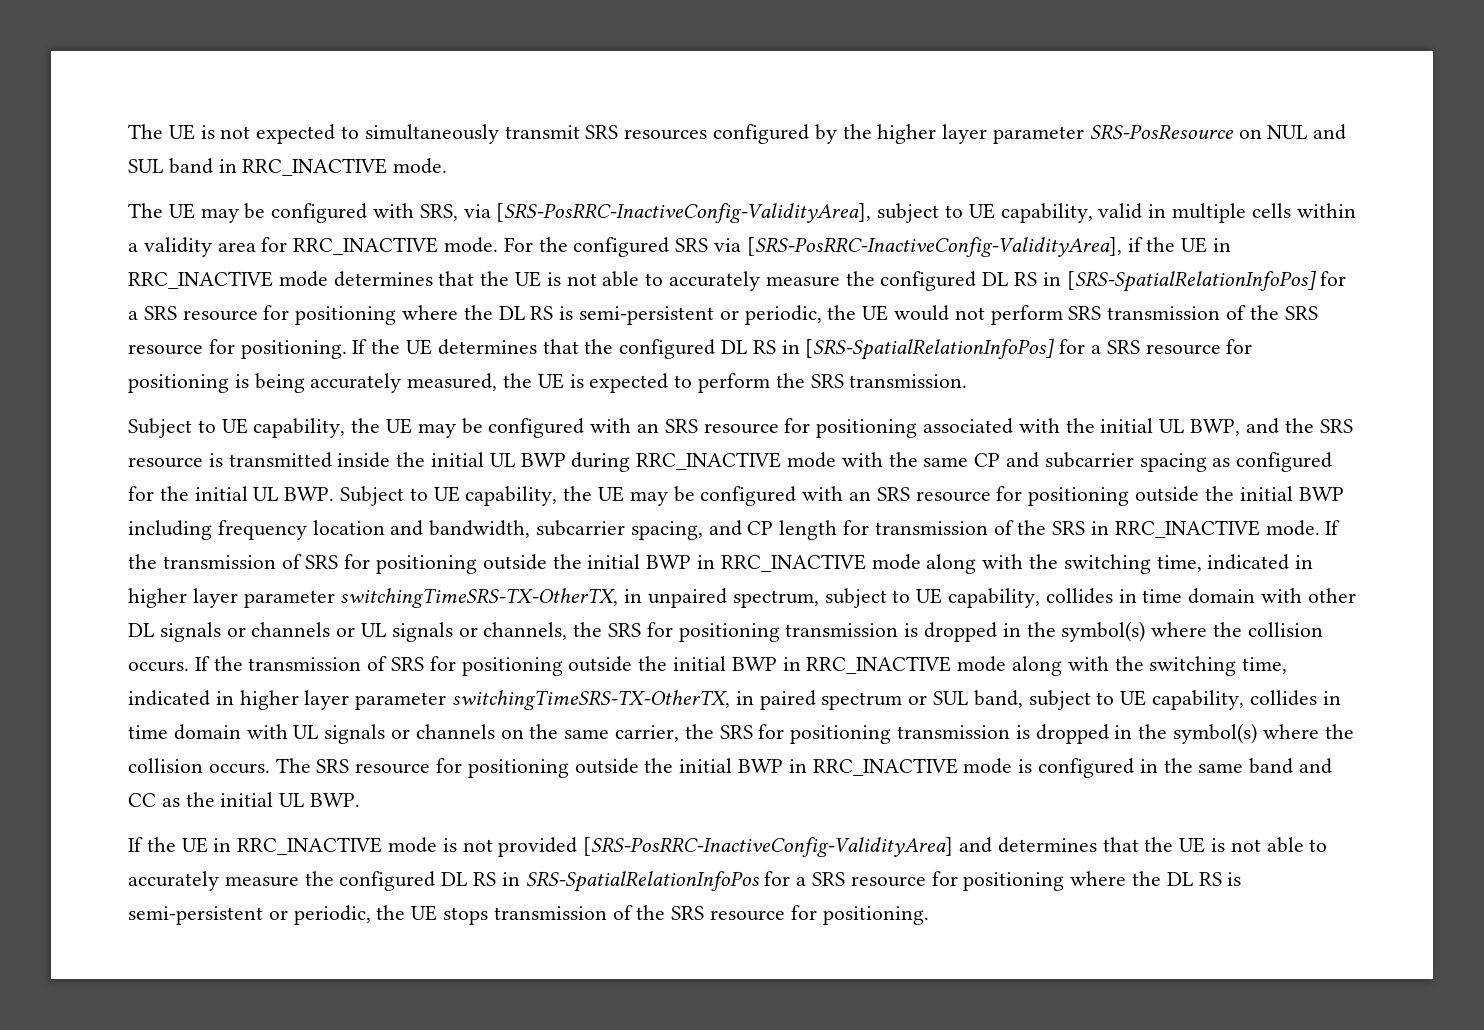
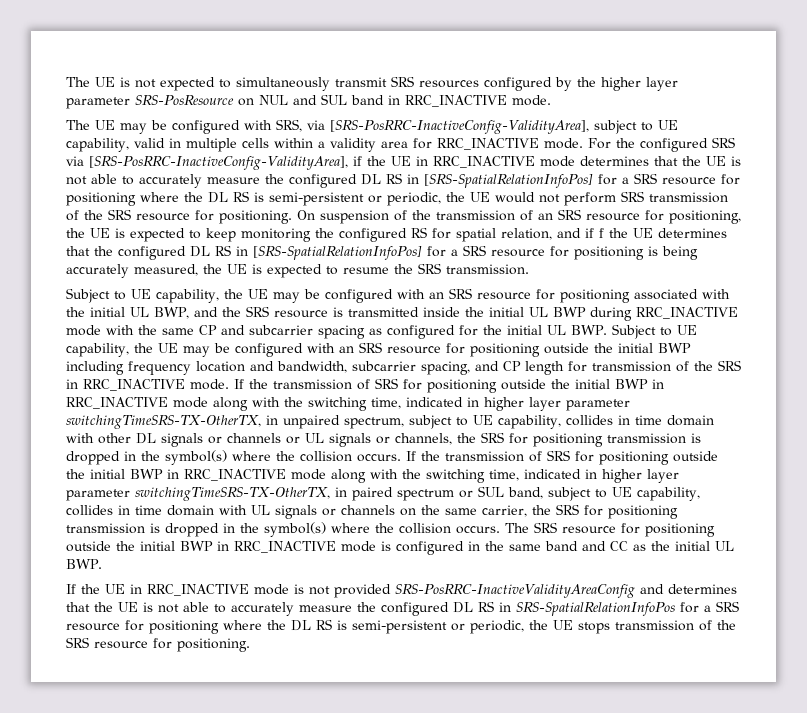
[352,339,368,354] If -> [297,209,741,224] [66,227,604,242] On suspension of the transmission of an SRS resource for positioning, the UE is expected to keep monitoring the configured RS for spatial relation, and if f
[698,373,771,393] perform -> [343,267,389,274] resume
[583,837,954,857] [SRS-PosRRC-InactiveConfig-ValidityArea] -> [395,584,635,598] SRS-PosRRC-InactiveValidityAreaConfig

